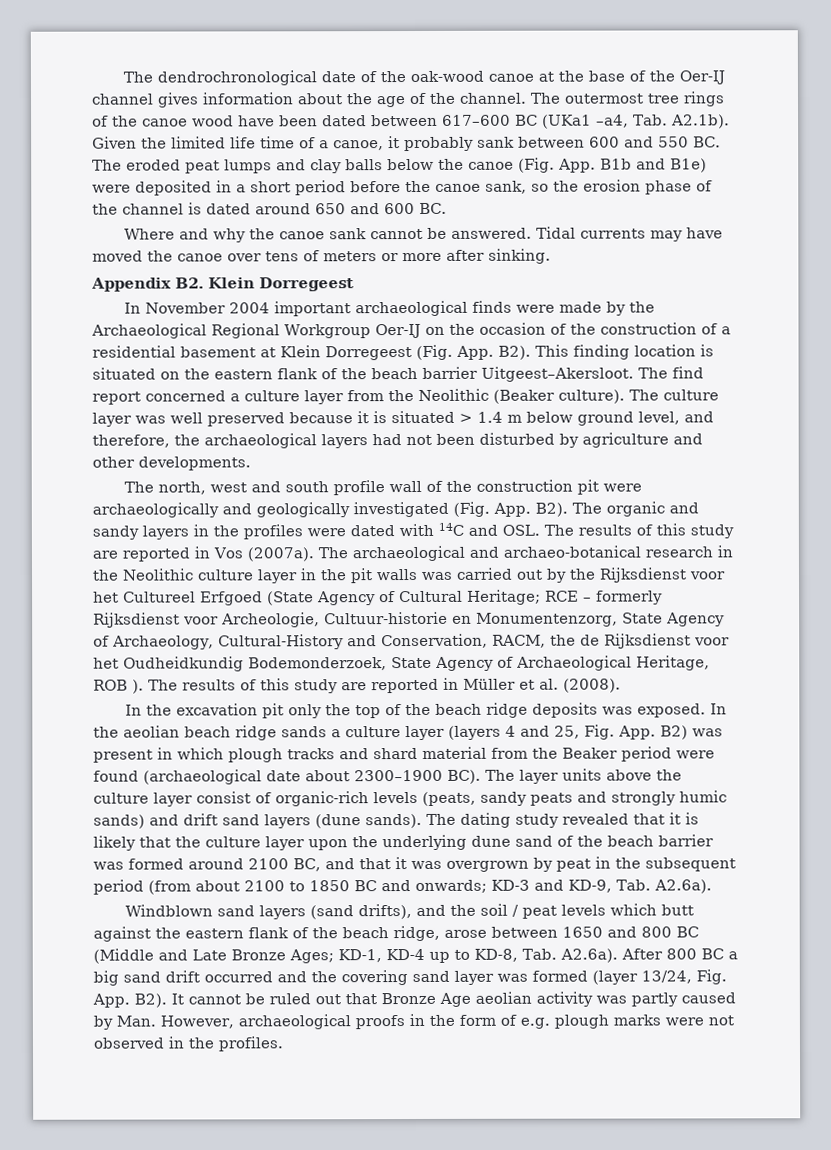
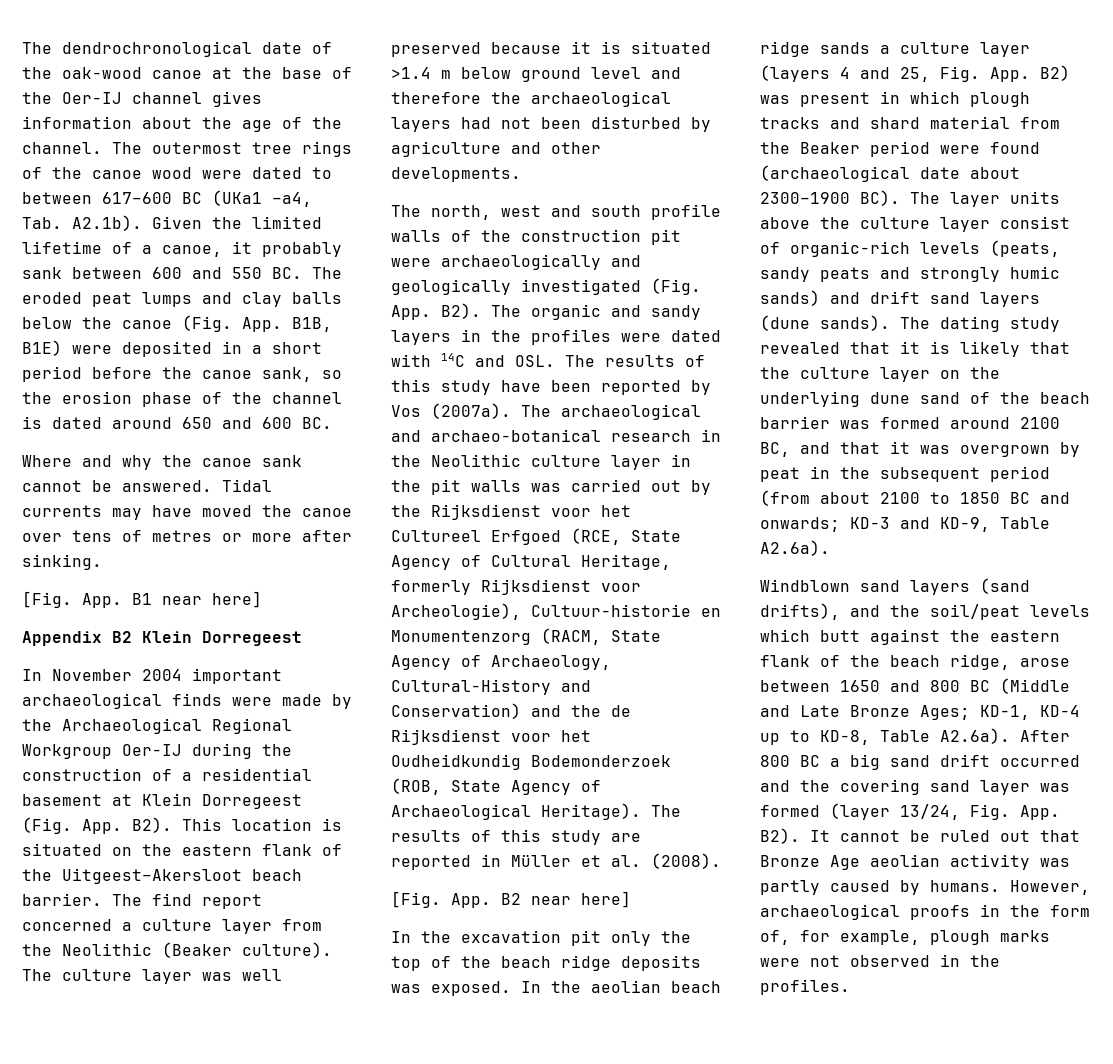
[238,115,367,127] have been dated -> [202,167,332,179] were dated to
[230,136,295,149] life time -> [22,241,102,254] lifetime
[600,158,707,173] B1b and B1e) -> [292,317,332,332] [22,340,62,356] B1B, B1E)
[323,251,377,262] meters -> [152,530,212,542] metres
(551, 256) none -> [22,591,262,608] // [Fig. App. B1 near here]
[175,277,204,289] B2. -> [112,631,132,643] B2
[424,322,567,335] on the occasion of -> [192,743,252,759] during
[573,344,630,360] finding -> (222, 824) none
[371,366,634,382] beach barrier Uitgeest–Akersloot. -> [62,868,302,884] [22,893,102,906] Uitgeest–Akersloot beach barrier.
[459,411,503,423] > 1.4 -> [391,67,431,79] >1.4
[638,411,714,425] [92,434,170,448] level, and therefore, -> [591,67,681,79] [391,92,481,104] level and therefore
[389,480,423,493] wall -> [391,230,441,242] walls
[92,546,210,562] are reported in -> [501,380,711,395] have been reported by
[267,591,314,606] (State -> [571,528,681,545] (RCE, State
[467,589,592,605] Heritage; RCE – -> [581,554,671,570] Heritage,
[221,612,320,628] Archeologie, -> [391,603,521,620] Archeologie),
[476,612,618,627] Monumentenzorg, -> [391,628,601,645] Monumentenzorg (RACM,
[380,633,546,649] Conservation, RACM, -> [391,703,561,719] Conservation) and
[248,657,387,671] Bodemonderzoek, -> [531,755,671,767] [391,778,441,795] Bodemonderzoek (ROB,
[636,655,710,671] [93,679,144,694] Heritage, ROB ). -> [541,803,641,820] Heritage).
(621, 685) none -> [391,891,631,908] // [Fig. App. B2 near here]
[308,839,348,851] upon -> [940,370,960,379] on
[616,879,651,891] Tab. -> [1000,517,1050,529] Table
[480,903,558,919] soil / peat -> [930,604,1020,620] soil/peat
[522,948,557,960] Tab. -> [880,730,930,742] Table
[116,1015,156,1027] Man. -> [930,880,1000,892] humans.
[499,1014,550,1029] of e.g. -> [760,930,920,945] of, for example,

